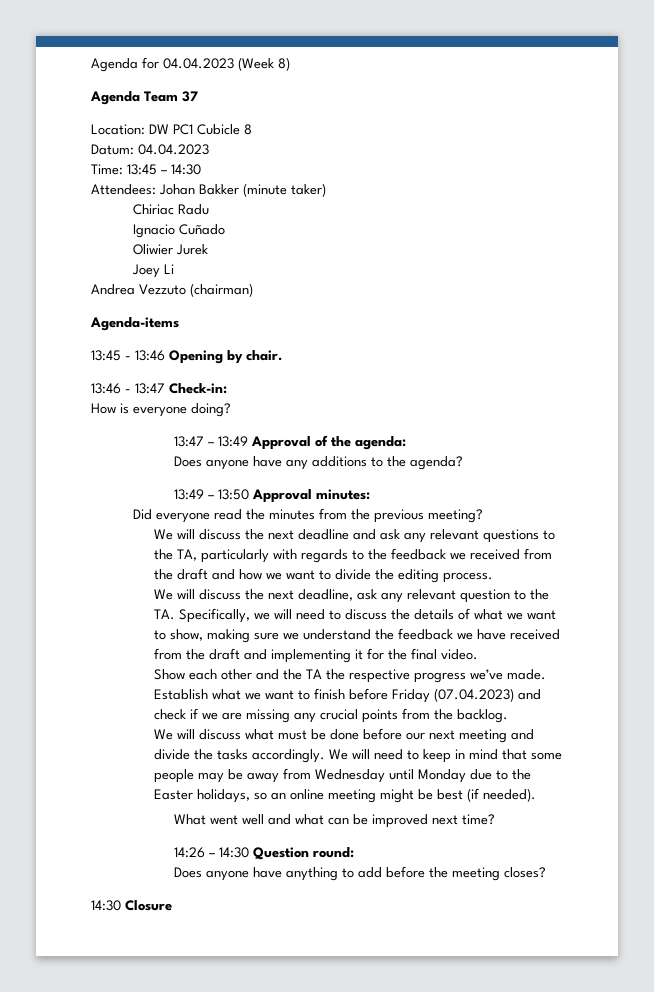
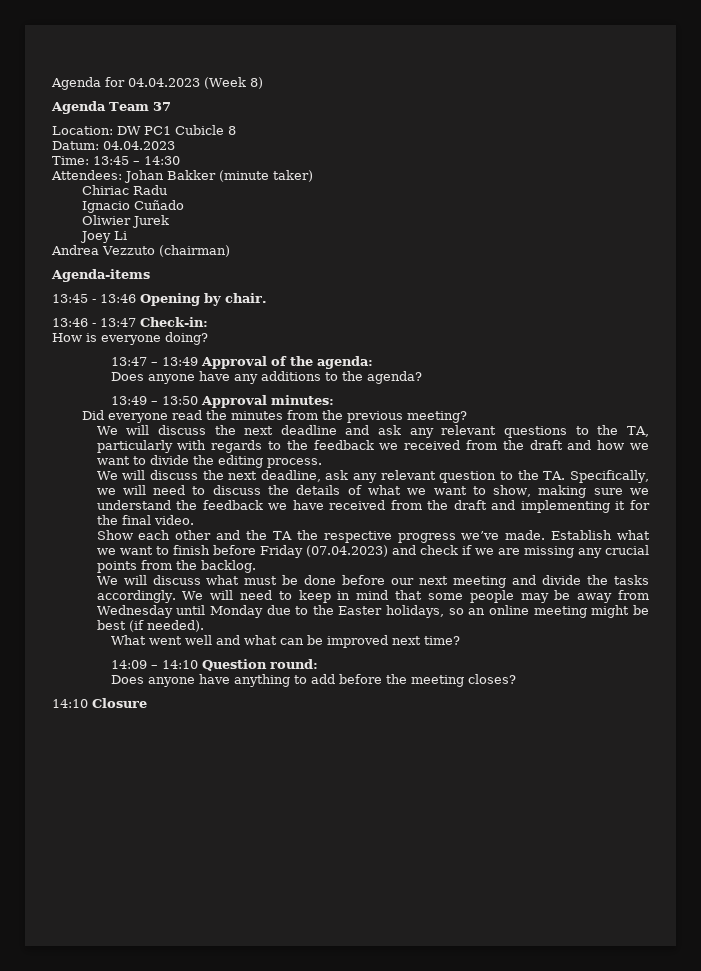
[174,847,250,858] 14:26 – 14:30 -> [111,660,199,669] 14:09 – 14:10
[91,900,121,911] 14:30 -> [52,699,88,708] 14:10

